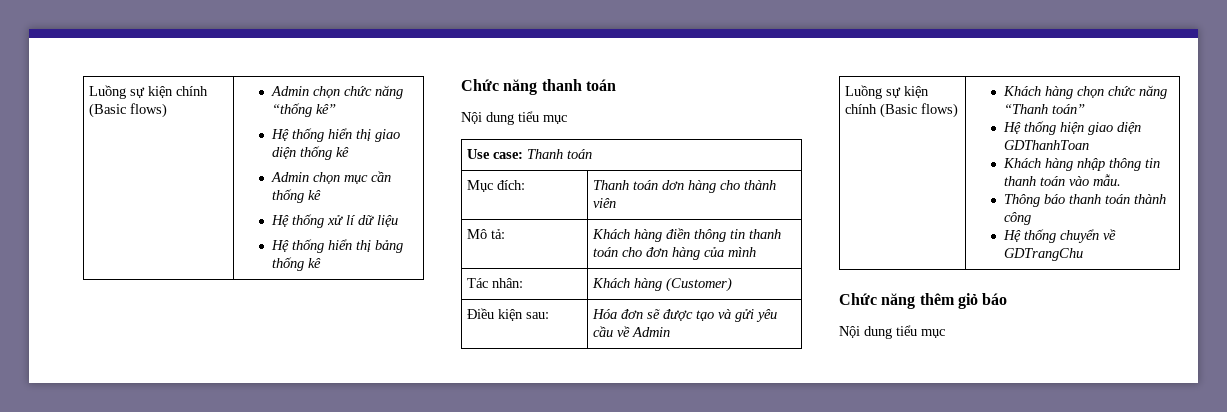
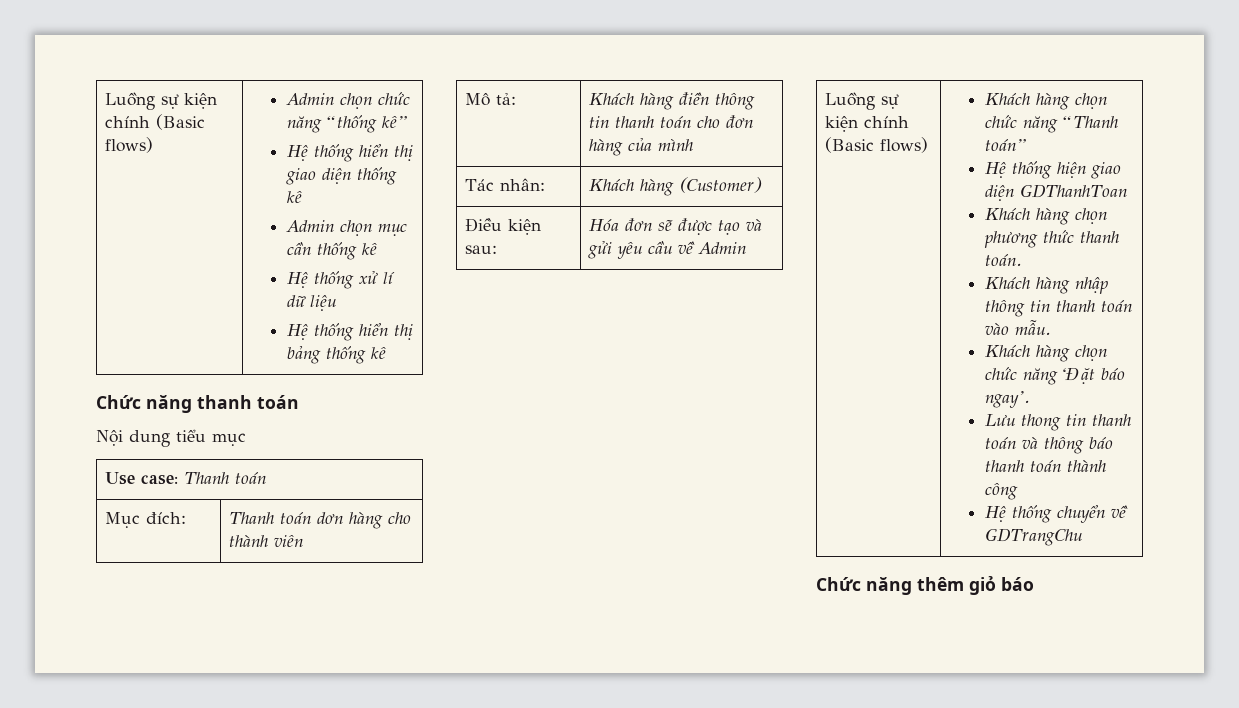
(1090, 145) none -> [984,208,1107,225] [983,230,1119,248] [984,254,1022,266] // Khách hàng chọn phương thức thanh toán.
[1004,194,1041,207] Thông -> [984,345,1107,362] [984,367,1125,385] [984,391,1030,408] [984,414,1131,431] [984,437,1084,454] Khách hàng chọn chức năng ‘Đặt báo ngay’. // Lưu thong tin thanh toán và thông
[839,325,945,339] // Nội dung tiểu mục -> (1034, 584) none

